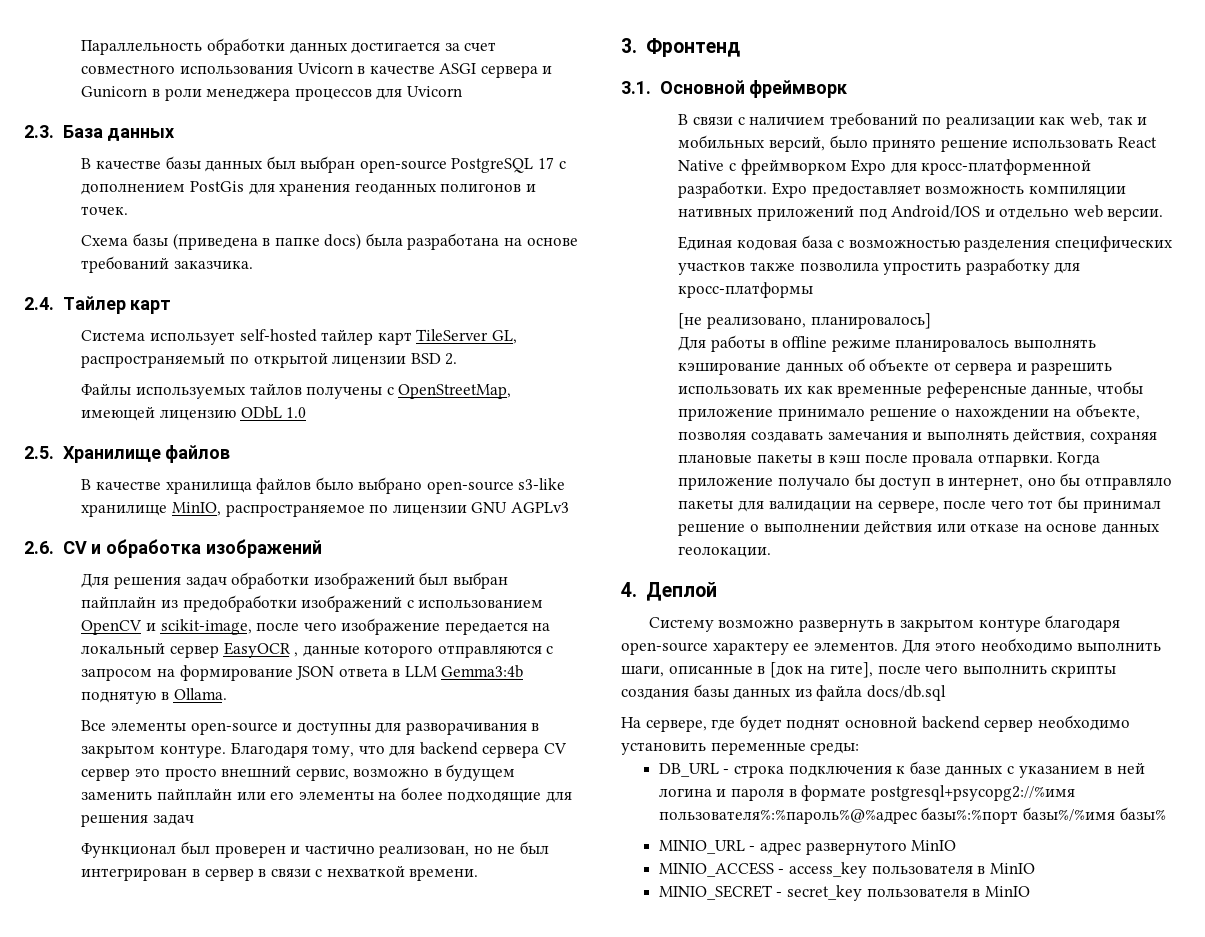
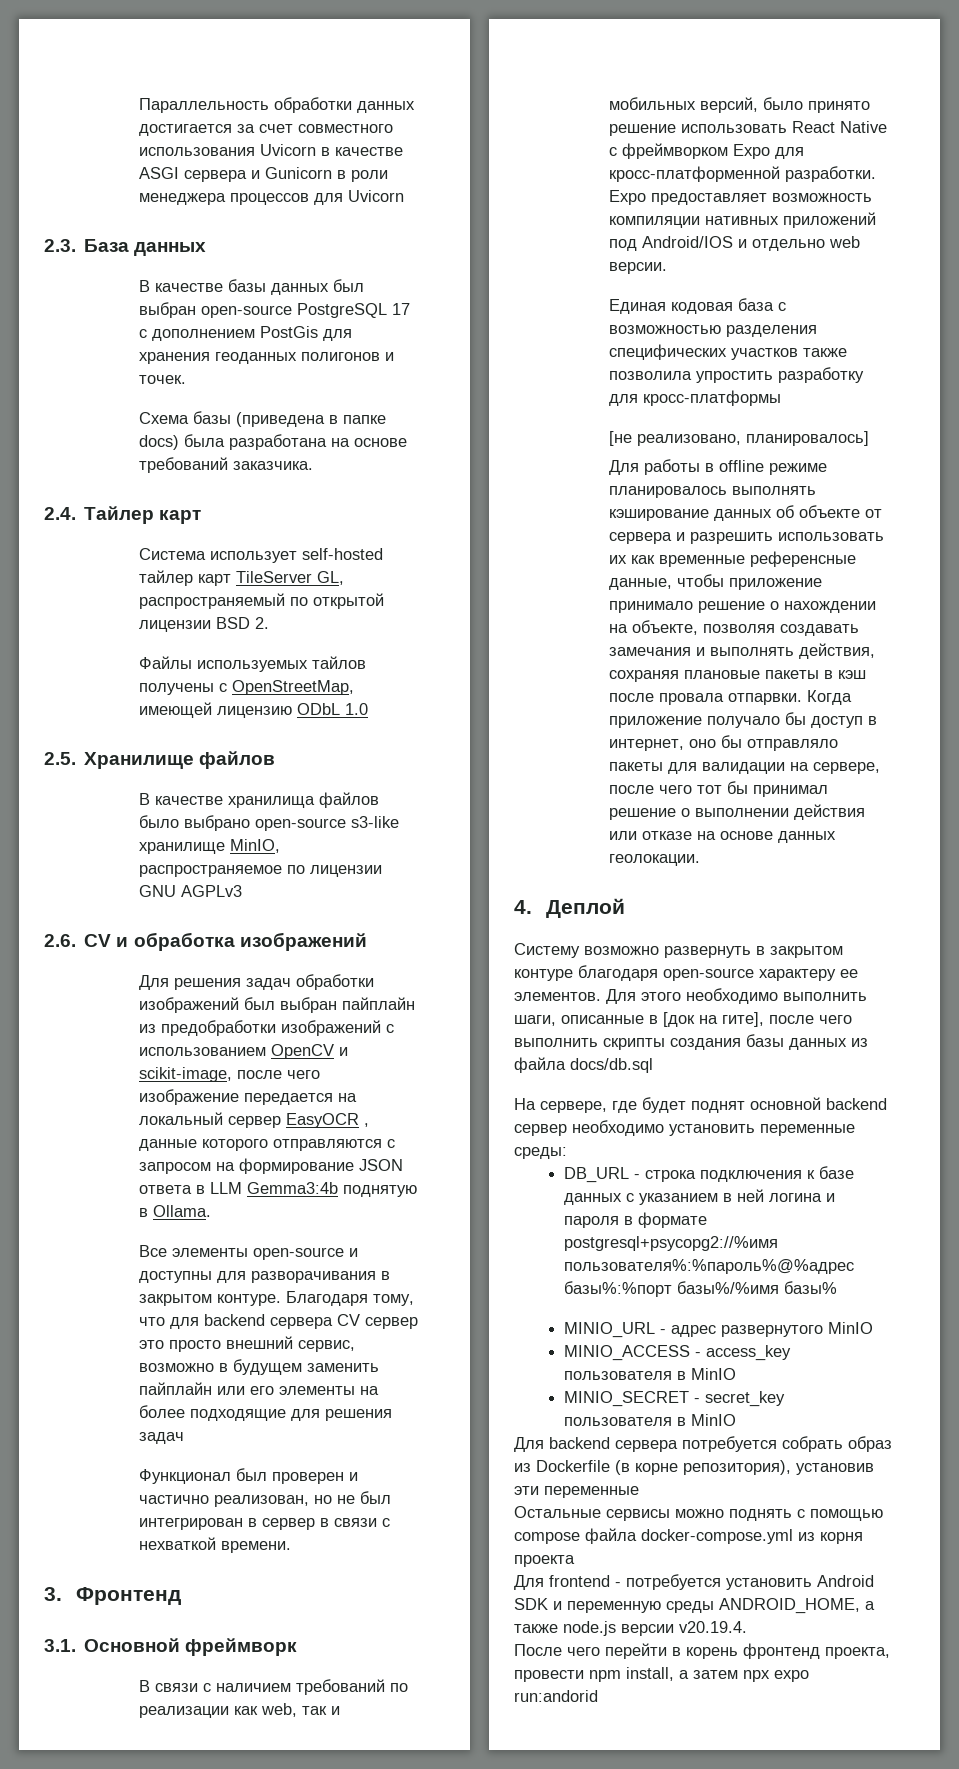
(1030, 891) none -> [514,1436,892,1452] [514,1460,874,1475] [514,1486,639,1498] [514,1506,883,1521] [514,1528,863,1544] [514,1555,575,1567] [514,1574,874,1590] [514,1598,875,1614] [514,1621,747,1636] [514,1643,890,1659] [514,1667,809,1682] [514,1690,598,1702] // Для backend сервера потребуется собрать образ из Dockerfile (в корне репозитория), установив эти переменные // Остальные сервисы можно поднять с помощью compose файла docker-compose.yml из корня проекта // Для frontend - потребуется установить Android SDK и переменную среды ANDROID_HOME, а также node.js версии v20.19.4. // После чего перейти в корень фронтенд проекта, провести npm install, а затем npx expo run:andorid

